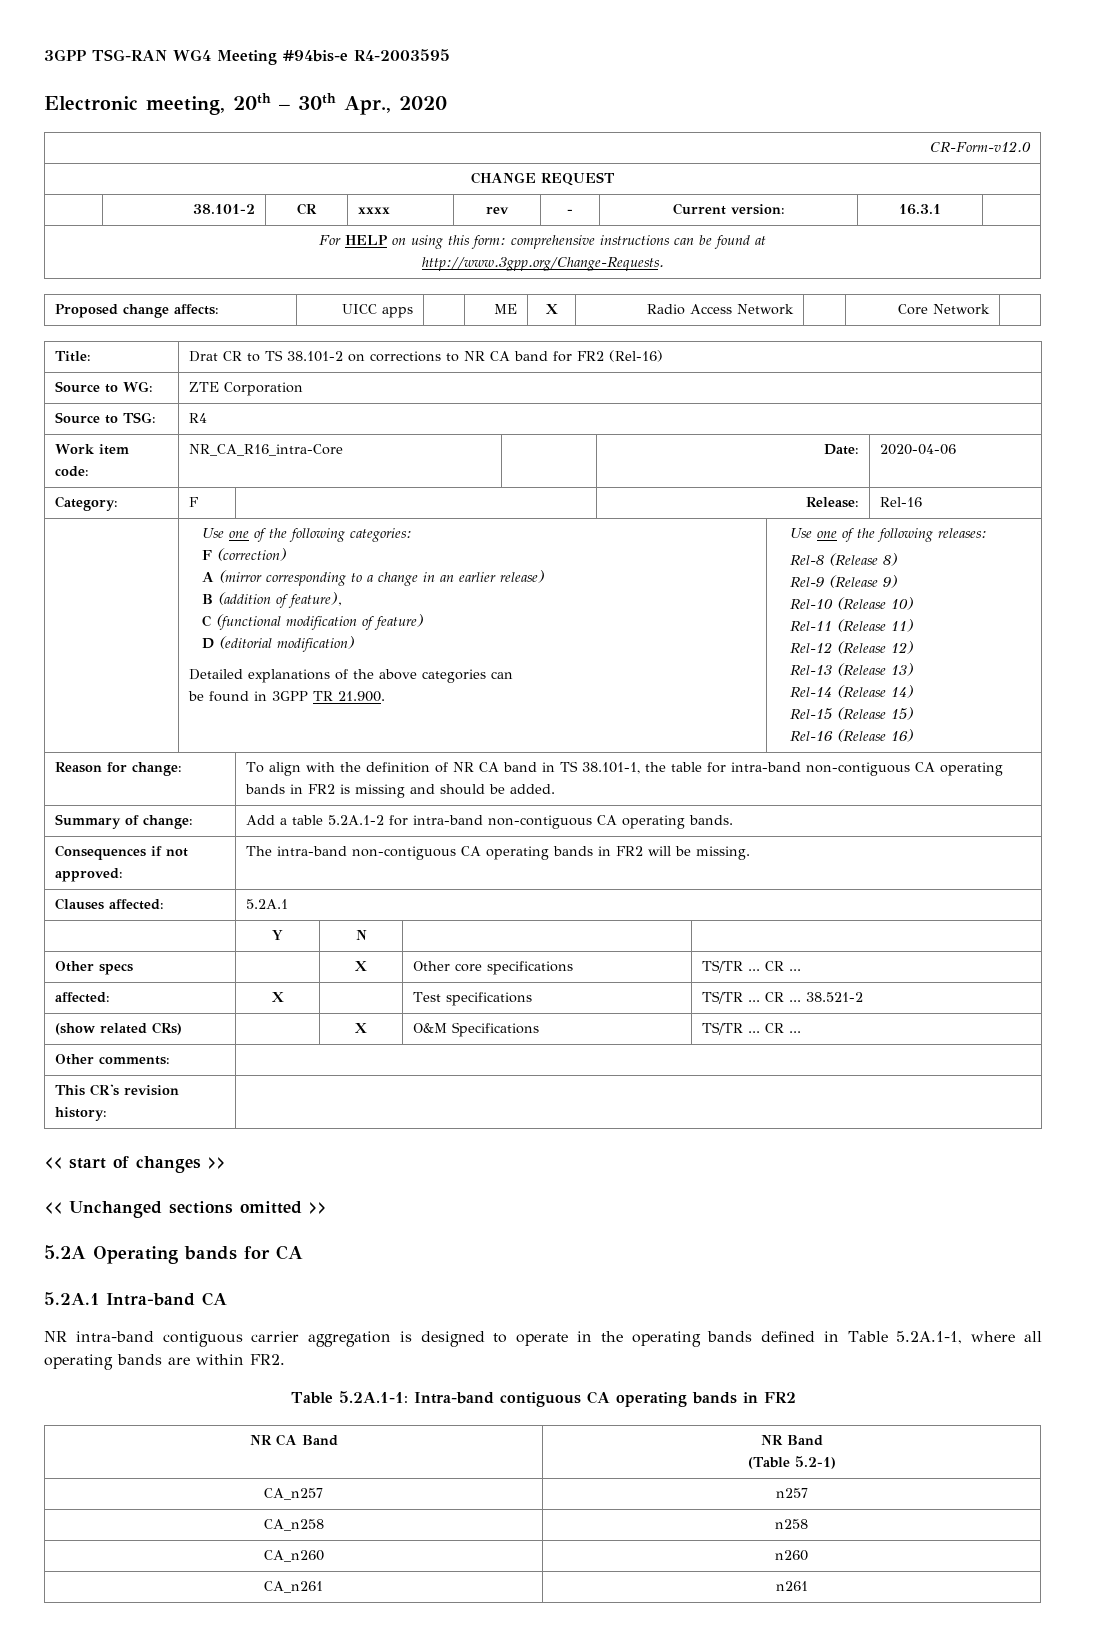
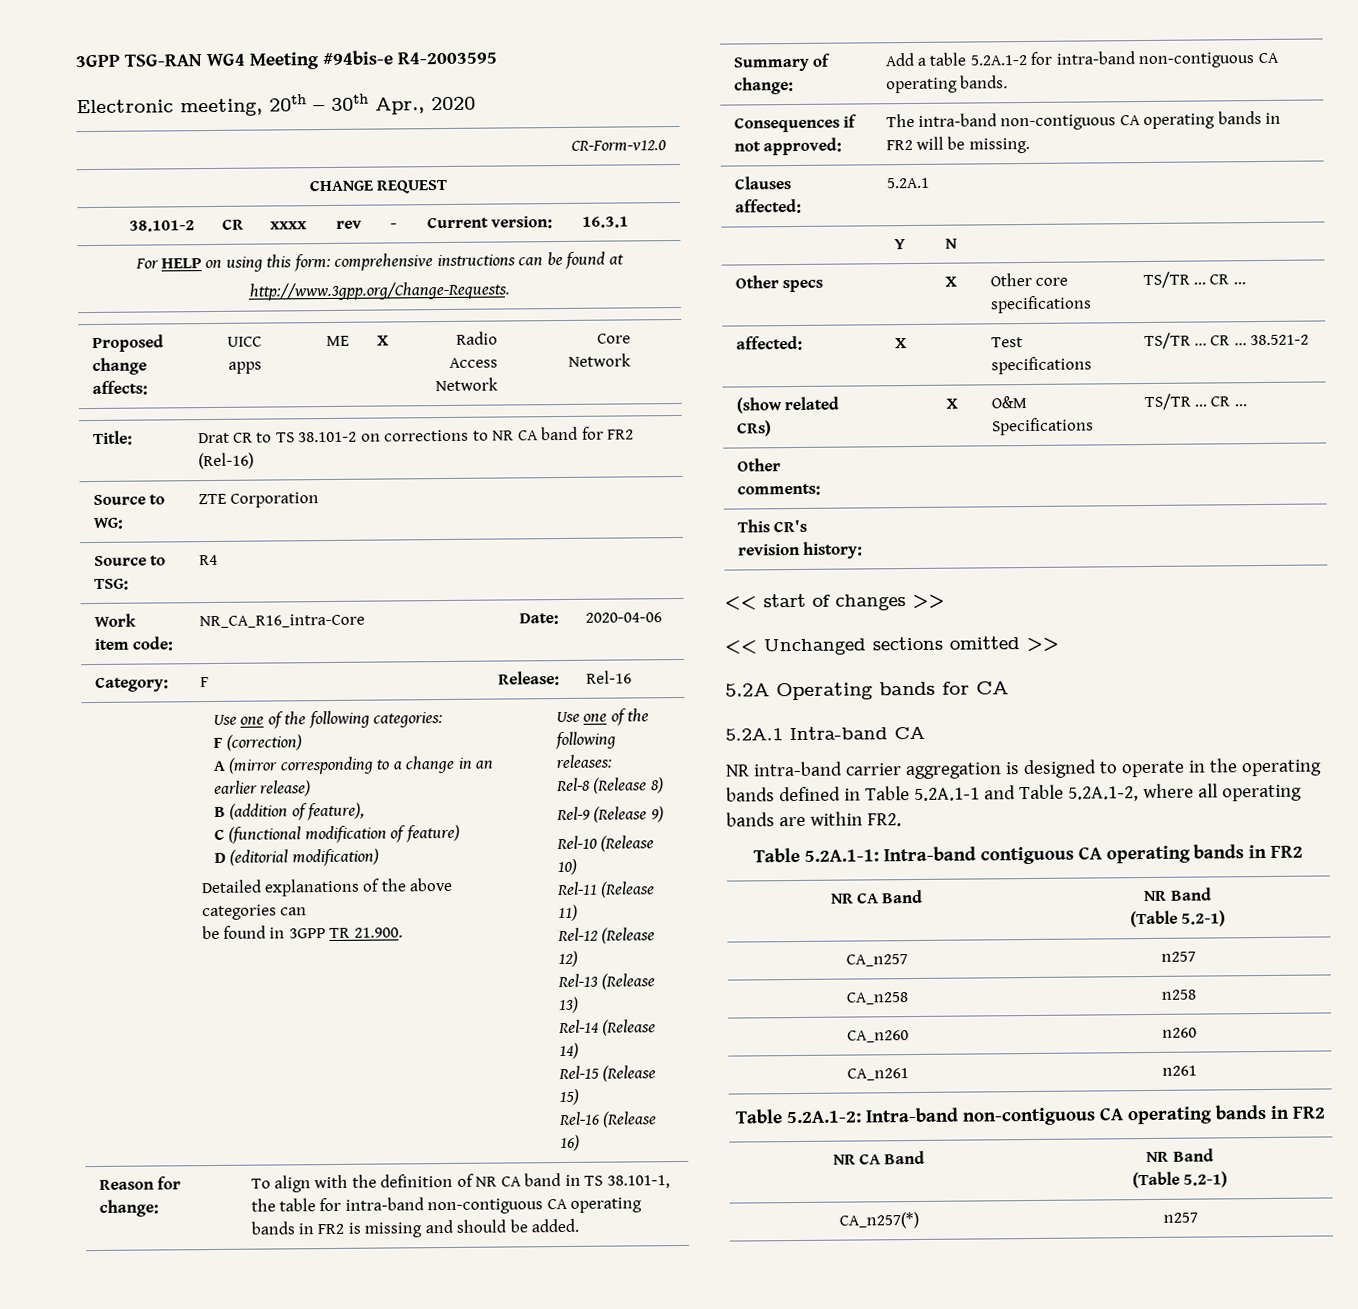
[162,1331,243,1347] contiguous -> (843, 769) none
[896,1331,963,1344] 5.2A.1-1, -> [913,784,1139,802] 5.2A.1-1 and Table 5.2A.1-2,
(808, 1586) none -> [735,1104,1325,1126] [832,1150,926,1165] [1146,1148,1214,1163] [1131,1171,1229,1189] [839,1211,919,1229] [1162,1212,1198,1223] // Table 5.2A.1-2: Intra-band non-contiguous CA operating bands in FR2 // NR CA Band | NR Band // (Table 5.2-1) // CA_n257(*) | n257

